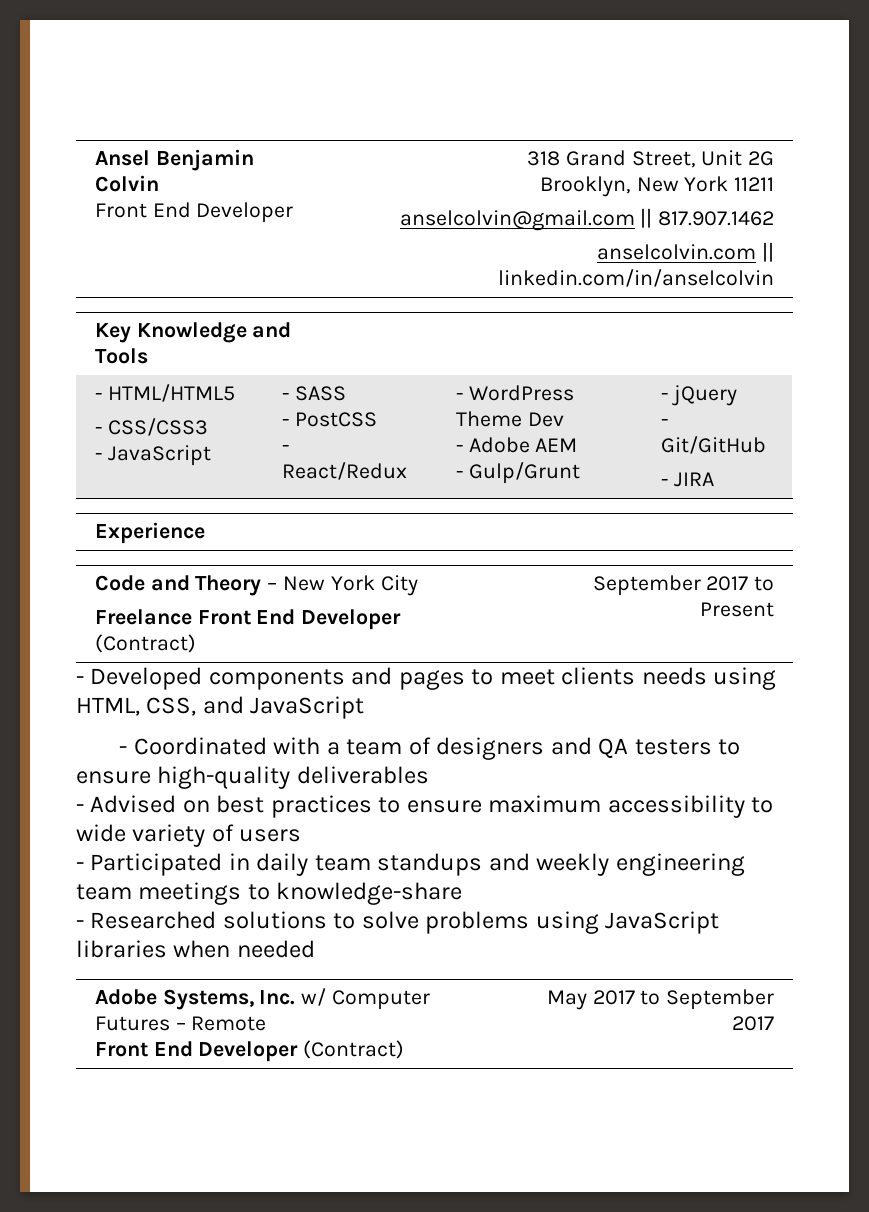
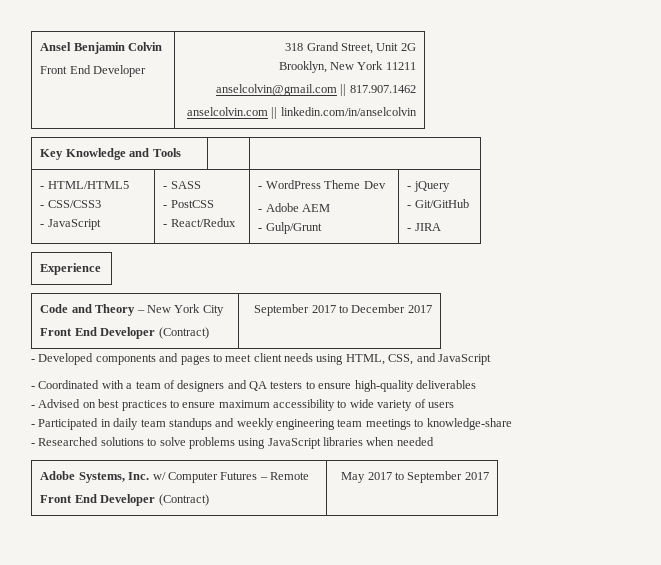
[94,609,192,625] Freelance -> (224, 310) none
[700,602,775,617] Present -> [351,304,432,313] December 2017
[561,667,636,685] clients -> [253,353,282,362] client

